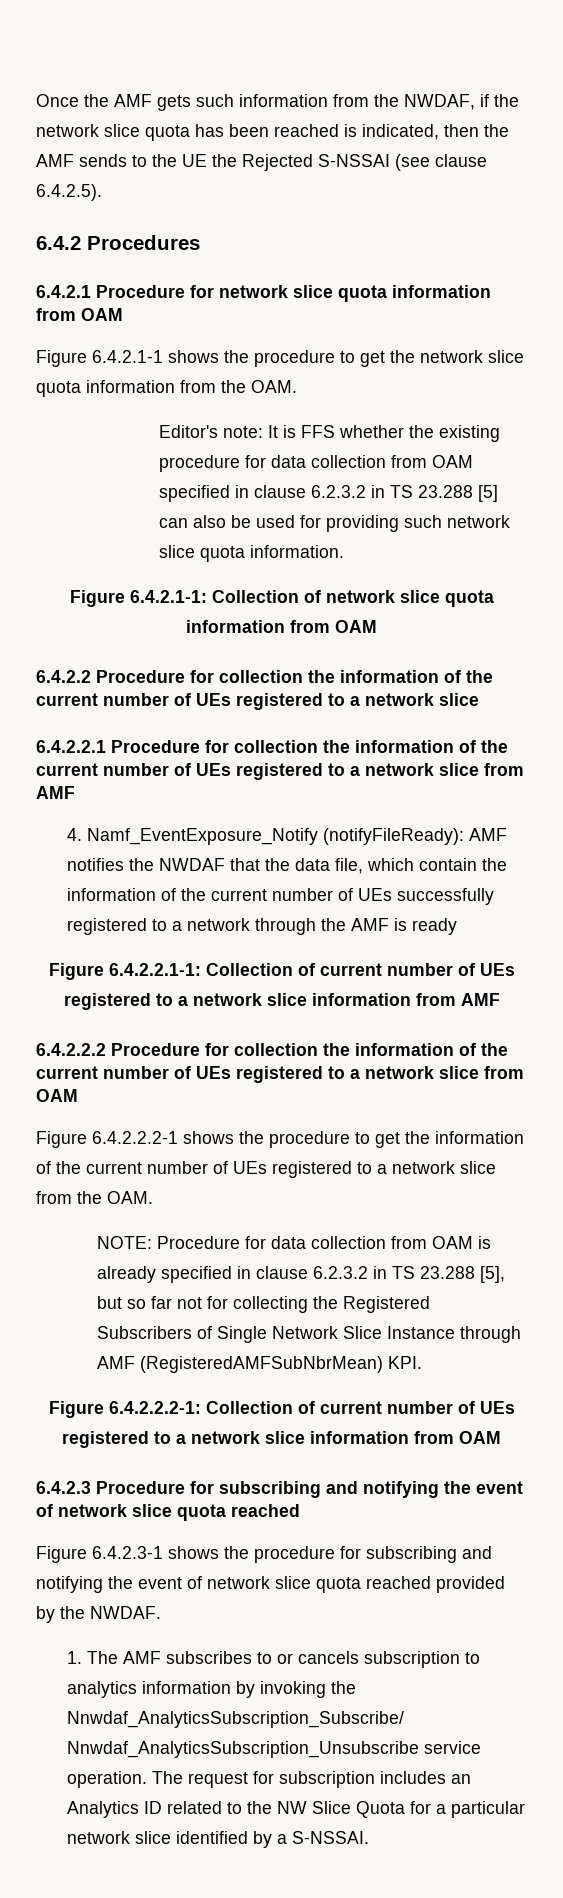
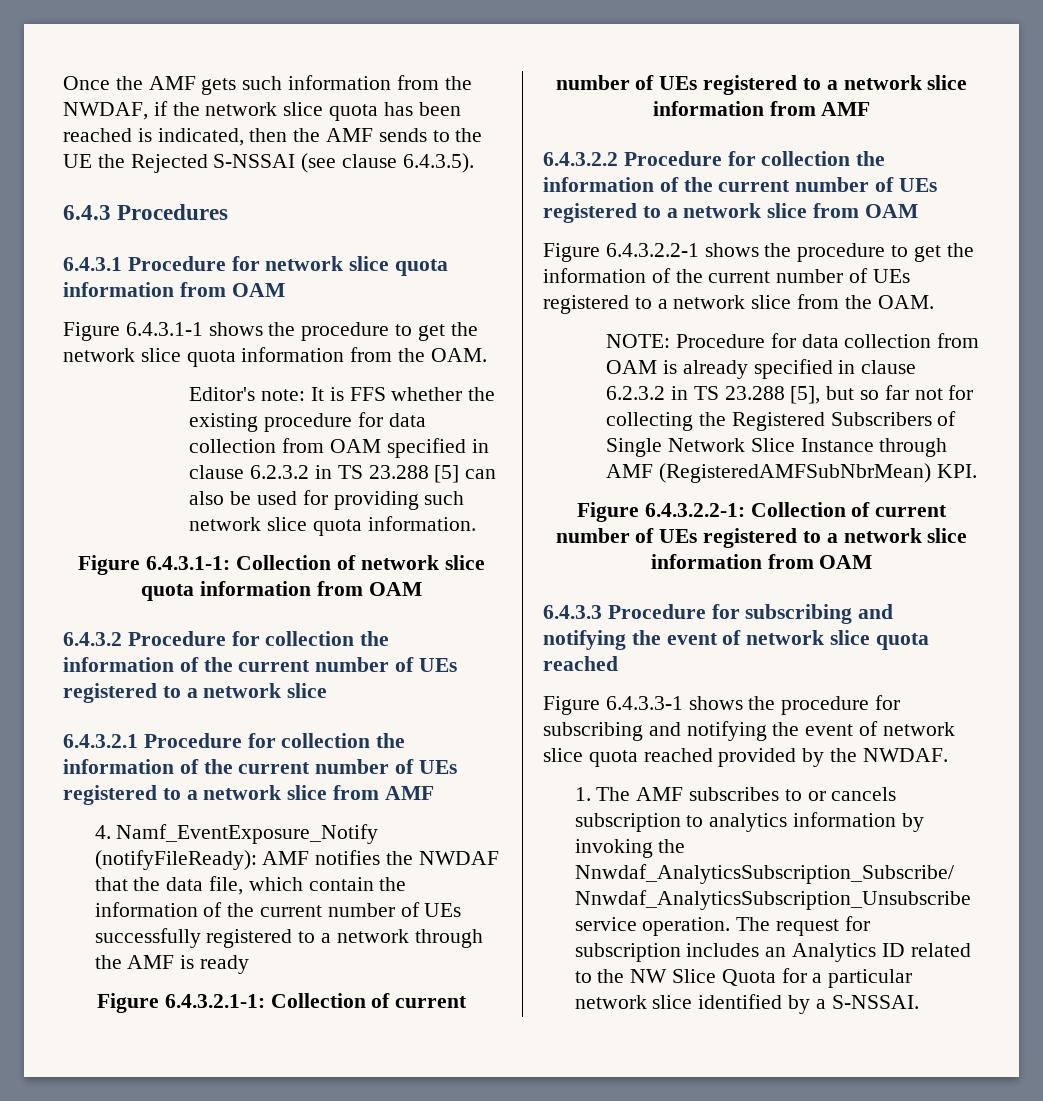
[36,184,102,201] [36,236,81,250] 6.4.2.5). // 6.4.2 -> [402,153,474,173] [63,205,111,220] 6.4.3.5). // 6.4.3
[36,285,91,298] 6.4.2.1 -> [63,257,122,271] 6.4.3.1
[92,350,163,363] 6.4.2.1-1 -> [125,322,203,336] 6.4.3.1-1
[129,590,207,603] 6.4.2.1-1: -> [146,556,231,570] 6.4.3.1-1:
[36,670,91,683] 6.4.2.2 -> [63,632,122,646] 6.4.3.2
[36,740,106,753] 6.4.2.2.1 -> [63,734,138,748] 6.4.3.2.1
[108,963,201,976] 6.4.2.2.1-1: -> [164,994,265,1008] 6.4.3.2.1-1:
[36,1043,106,1056] 6.4.2.2.2 -> [543,152,618,166] 6.4.3.2.2
[92,1131,178,1144] 6.4.2.2.2-1 -> [605,243,699,257] 6.4.3.2.2-1
[108,1401,201,1414] 6.4.2.2.2-1: -> [644,503,745,517] 6.4.3.2.2-1:
[36,1481,91,1494] 6.4.2.3 -> [543,605,602,619] 6.4.3.3
[92,1546,163,1559] 6.4.2.3-1 -> [605,696,683,710] 6.4.3.3-1

